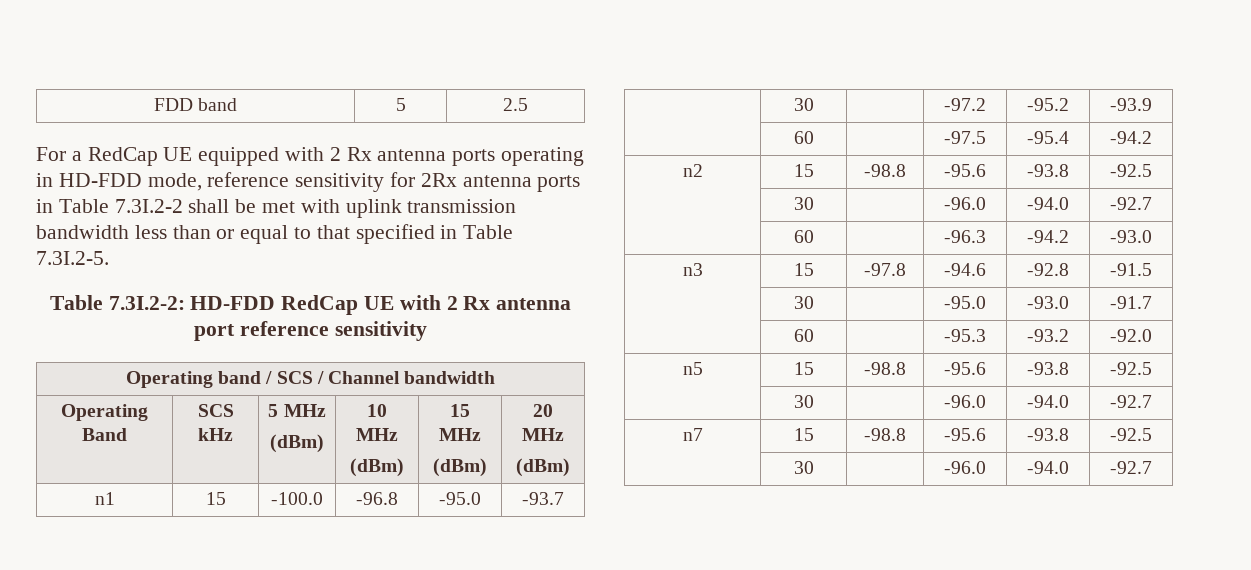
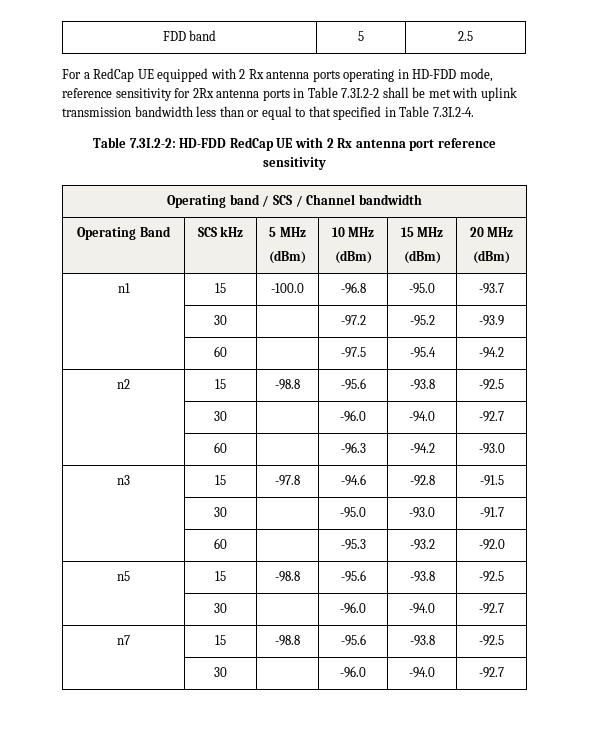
[36,251,109,265] 7.3I.2-5. -> [432,107,474,117] 7.3I.2-4.

